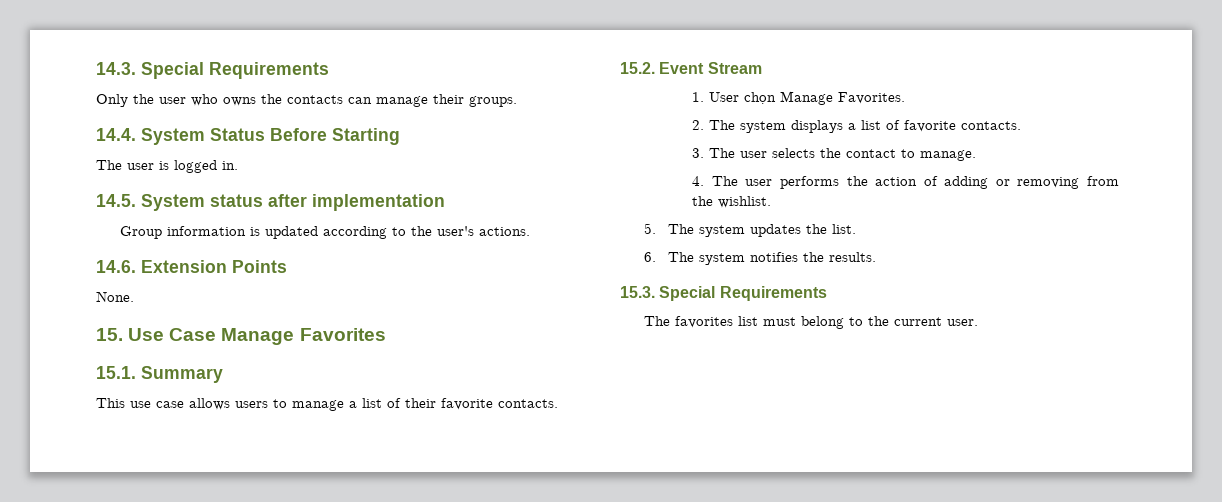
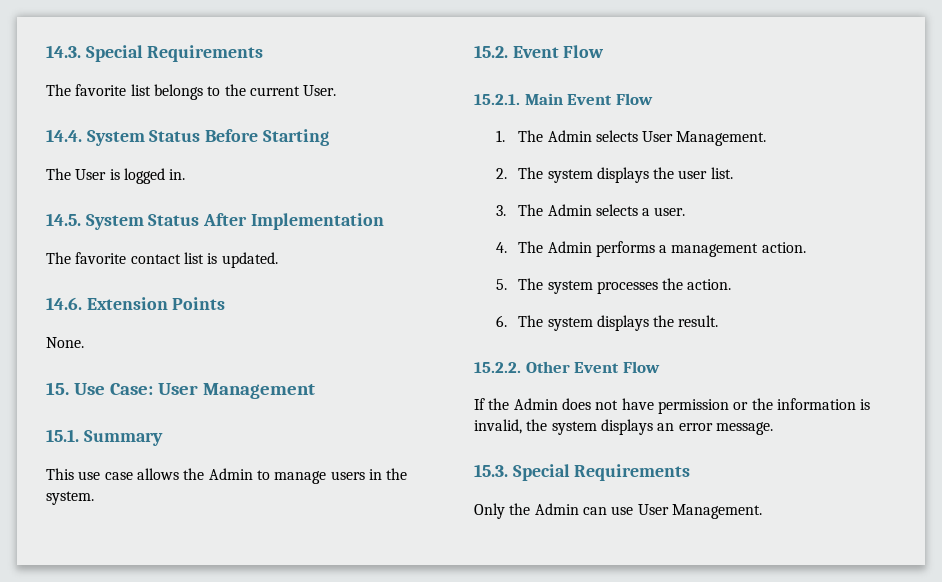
[96,94,517,107] Only the user who owns the contacts can manage their groups. -> [46,84,337,100] The favorite list belongs to the current User.
[127,163,154,170] user -> [75,169,107,180] User
[210,194,445,211] [120,226,531,239] status after implementation // Group information is updated according to the user's actions. -> [148,213,384,230] [46,252,278,268] Status After Implementation // The favorite contact list is updated.
[169,328,386,345] Case Manage Favorites -> [109,383,315,399] Case: User Management
[235,398,558,411] [620,62,762,74] [692,91,906,105] [692,120,1022,133] [692,148,977,161] [692,176,1119,189] [692,196,772,208] users to manage a list of their favorite contacts. // 15.2. Event Stream // 1. User chọn Manage Favorites. // 2. The system displays a list of favorite contacts. // 3. The user selects the contact to manage. // 4. The user performs the action of adding or removing from the wishlist. -> [183,468,408,484] [46,491,94,505] [474,45,605,58] [474,93,653,105] [496,130,767,146] [496,167,733,183] [496,204,686,216] [496,241,806,257] the Admin to manage users in the system. // 15.2. Event Flow // 15.2.1. Main Event Flow // 1. The Admin selects User Management. // 2. The system displays the user list. // 3. The Admin selects a user. // 4. The Admin performs a management action.
[750,224,857,237] updates the list. -> [596,278,732,294] processes the action.
[750,252,877,262] [620,286,827,301] [644,316,979,329] notifies the results. // 15.3. Special Requirements // The favorites list must belong to the current user. -> [596,315,719,331] [474,361,660,373] [474,398,871,414] [474,419,773,435] [474,464,691,481] [474,503,762,519] displays the result. // 15.2.2. Other Event Flow // If the Admin does not have permission or the information is invalid, the system displays an error message. // 15.3. Special Requirements // Only the Admin can use User Management.

